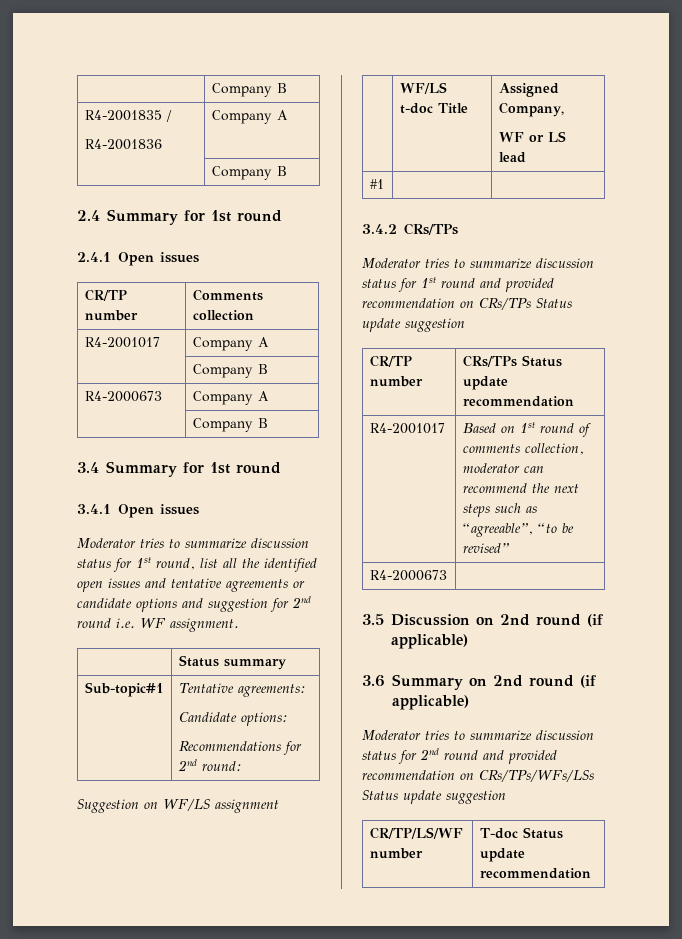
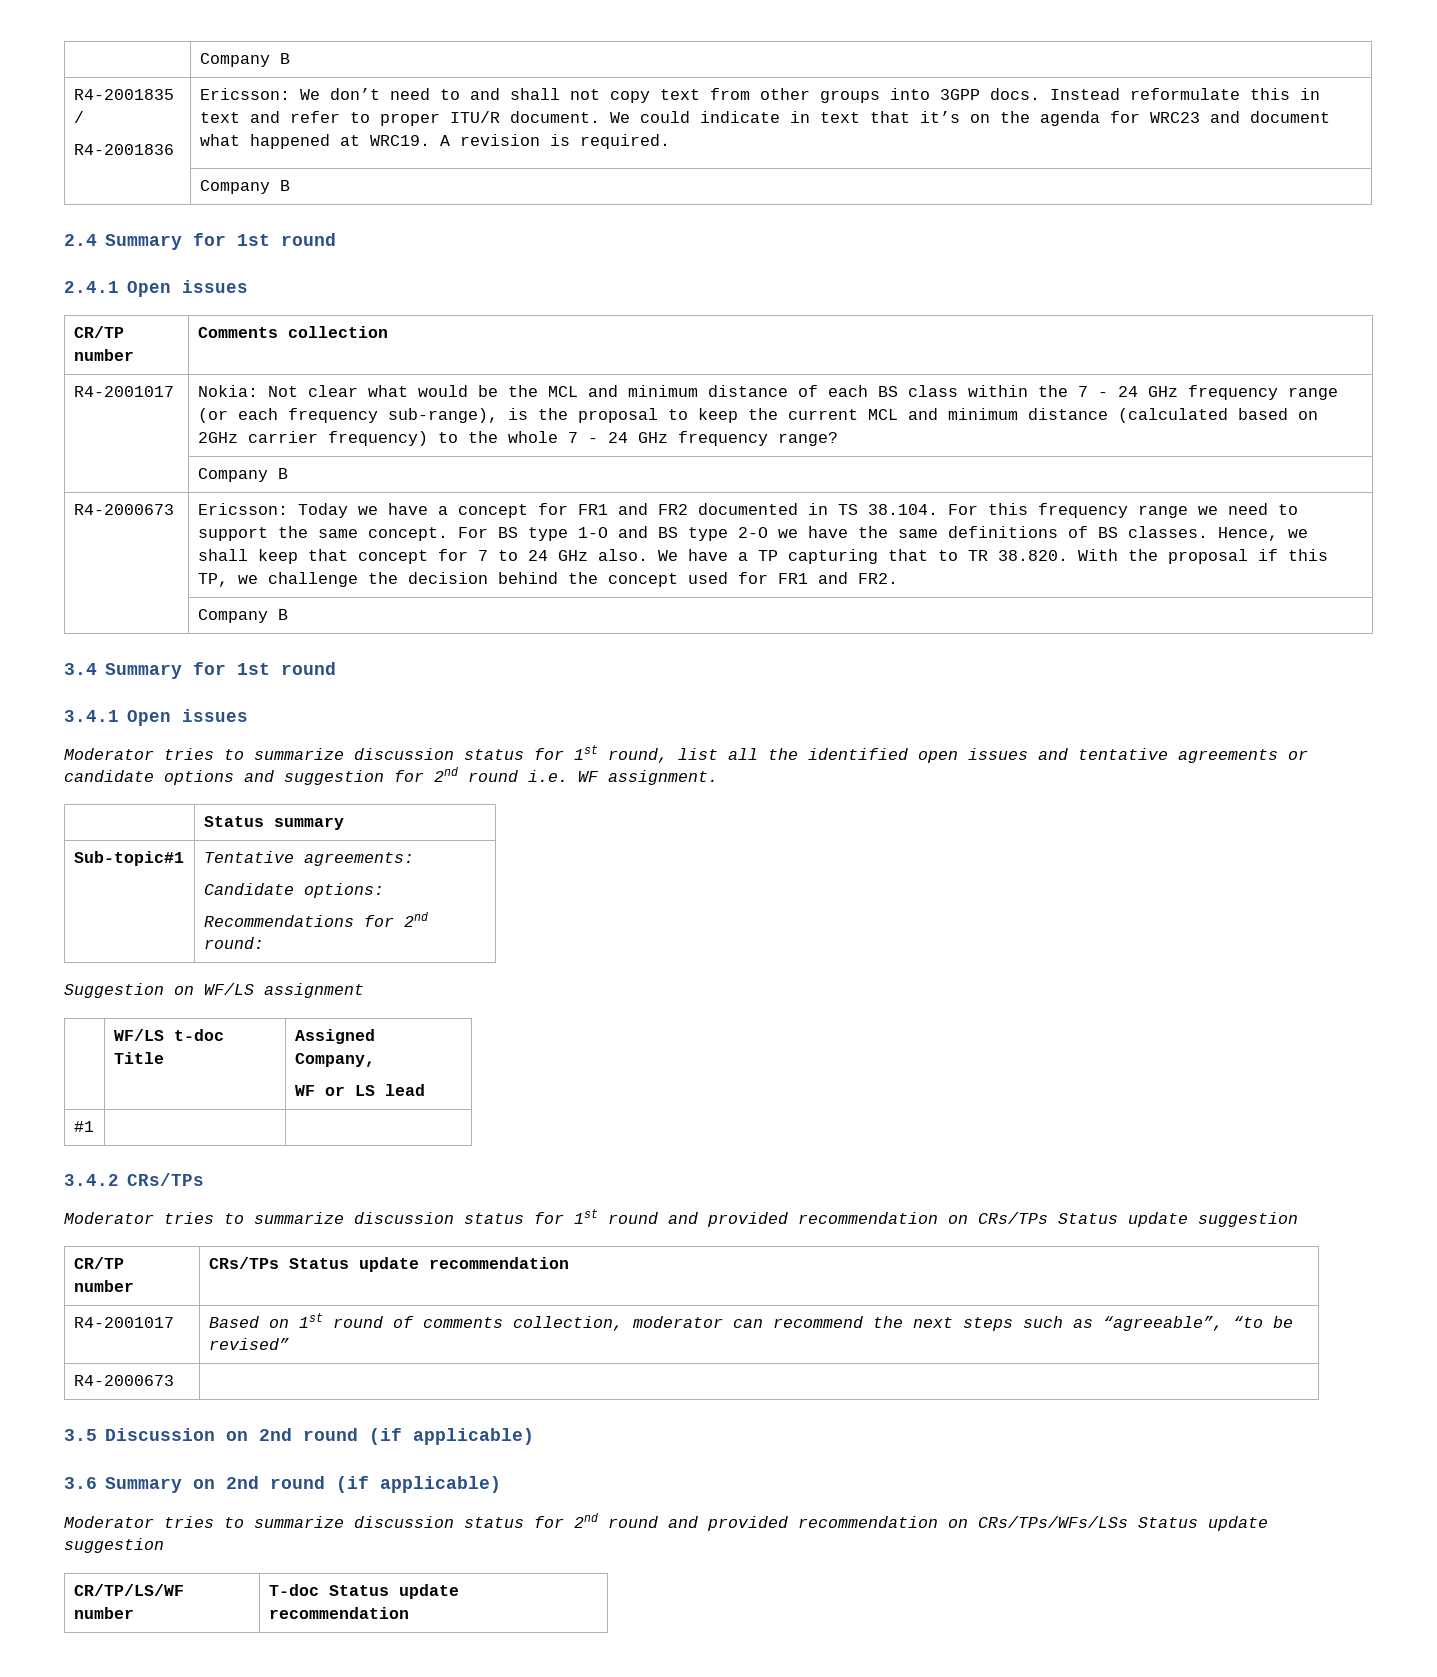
[211,110,288,124] Company A -> [199,88,1320,103] [199,111,1330,126] [199,134,670,149] Ericsson: We don’t need to and shall not copy text from other groups into 3GPP docs. Instead reformulate this in text and refer to proper ITU/R document. We could indicate in text that it’s on the agenda for WRC23 and document what happened at WRC19. A revision is required.
[192,337,269,351] [192,364,268,378] [84,391,162,402] [192,391,269,405] Company A // | Company B // R4-2000673 | Company A -> [197,385,1338,400] [197,408,1318,423] [197,431,838,446] [197,468,288,482] [73,504,174,515] [197,503,1298,518] [197,526,1308,541] [197,549,1328,564] [197,572,898,587] Nokia: Not clear what would be the MCL and minimum distance of each BS class within the 7 - 24 GHz frequency range (or each frequency sub-range), is the proposal to keep the current MCL and minimum distance (calculated based on 2GHz carrier frequency) to the whole 7 - 24 GHz frequency range? // | Company B // R4-2000673 | Ericsson: Today we have a concept for FR1 and FR2 documented in TS 38.104. For this frequency range we need to support the same concept. For BS type 1-O and BS type 2-O we have the same definitions of BS classes. Hence, we shall keep that concept for 7 to 24 GHz also. We have a TP capturing that to TR 38.820. With the proposal if this TP, we challenge the decision behind the concept used for FR1 and FR2.

